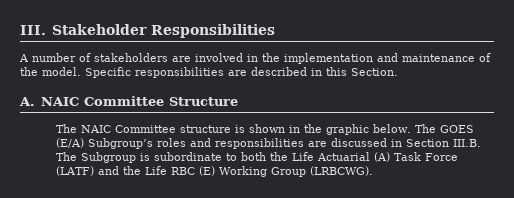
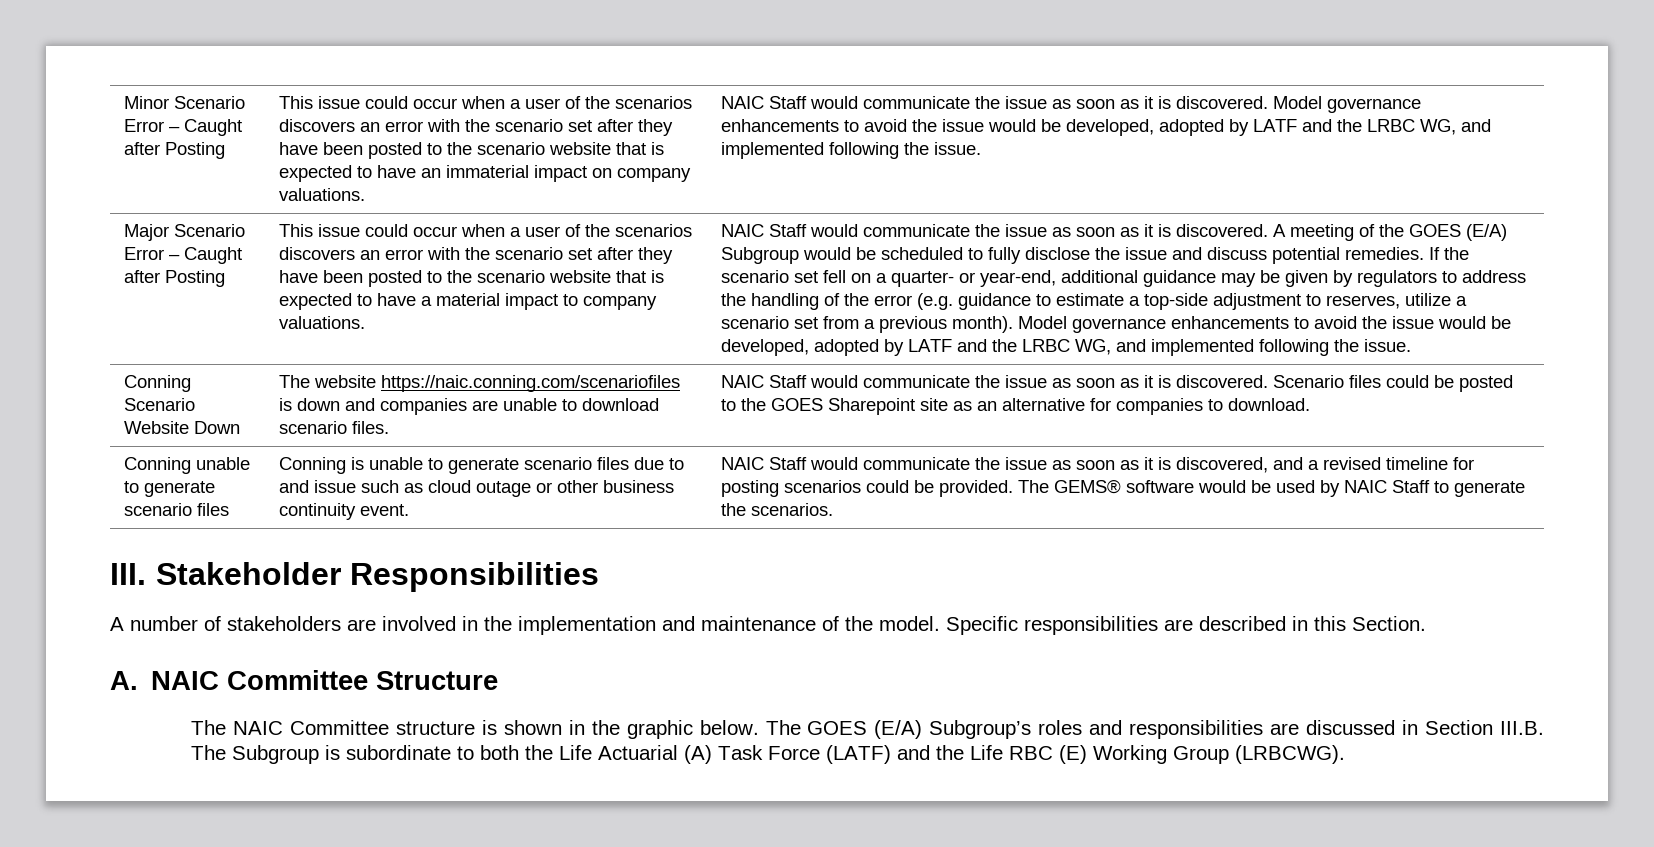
(20, 30) none -> [124,96,246,109] [124,119,243,136] [124,142,226,159] [279,96,693,109] [279,119,674,136] [279,142,665,159] [279,165,692,182] [279,188,366,201] [721,96,1422,113] [721,119,1492,136] [721,142,982,159] [124,224,246,241] [124,247,243,264] [124,270,226,287] [279,224,693,237] [279,247,674,264] [279,270,665,287] [279,293,658,310] [279,316,366,329] [721,224,1508,241] [721,247,1470,264] [721,270,1527,287] [721,293,1468,310] [721,316,1512,333] [721,339,1412,356] [124,375,192,392] [124,398,196,411] [124,421,241,434] [279,375,681,392] [279,398,660,415] [279,421,390,434] [721,375,1514,392] [721,398,1311,415] [124,457,251,474] [124,481,216,497] [124,503,230,516] [279,457,685,474] [279,480,675,497] [279,503,410,520] [721,457,1475,473] [721,479,1526,497] [721,503,834,516] Minor Scenario Error – Caught after Posting | This issue could occur when a user of the scenarios discovers an error with the scenario set after they have been posted to the scenario website that is expected to have an immaterial impact on company valuations. | NAIC Staff would communicate the issue as soon as it is discovered. Model governance enhancements to avoid the issue would be developed, adopted by LATF and the LRBC WG, and implemented following the issue. // Major Scenario Error – Caught after Posting | This issue could occur when a user of the scenarios discovers an error with the scenario set after they have been posted to the scenario website that is expected to have a material impact to company valuations. | NAIC Staff would communicate the issue as soon as it is discovered. A meeting of the GOES (E/A) Subgroup would be scheduled to fully disclose the issue and discuss potential remedies. If the scenario set fell on a quarter- or year-end, additional guidance may be given by regulators to address the handling of the error (e.g. guidance to estimate a top-side adjustment to reserves, utilize a scenario set from a previous month). Model governance enhancements to avoid the issue would be developed, adopted by LATF and the LRBC WG, and implemented following the issue. // Conning Scenario Website Down | The website https://naic.conning.com/scenariofiles is down and companies are unable to download scenario files. | NAIC Staff would communicate the issue as soon as it is discovered. Scenario files could be posted to the GOES Sharepoint site as an alternative for companies to download. // Conning unable to generate scenario files | Conning is unable to generate scenario files due to and issue such as cloud outage or other business continuity event. | NAIC Staff would communicate the issue as soon as it is discovered, and a revised timeline for posting scenarios could be provided. The GEMS® software would be used by NAIC Staff to generate the scenarios. //

